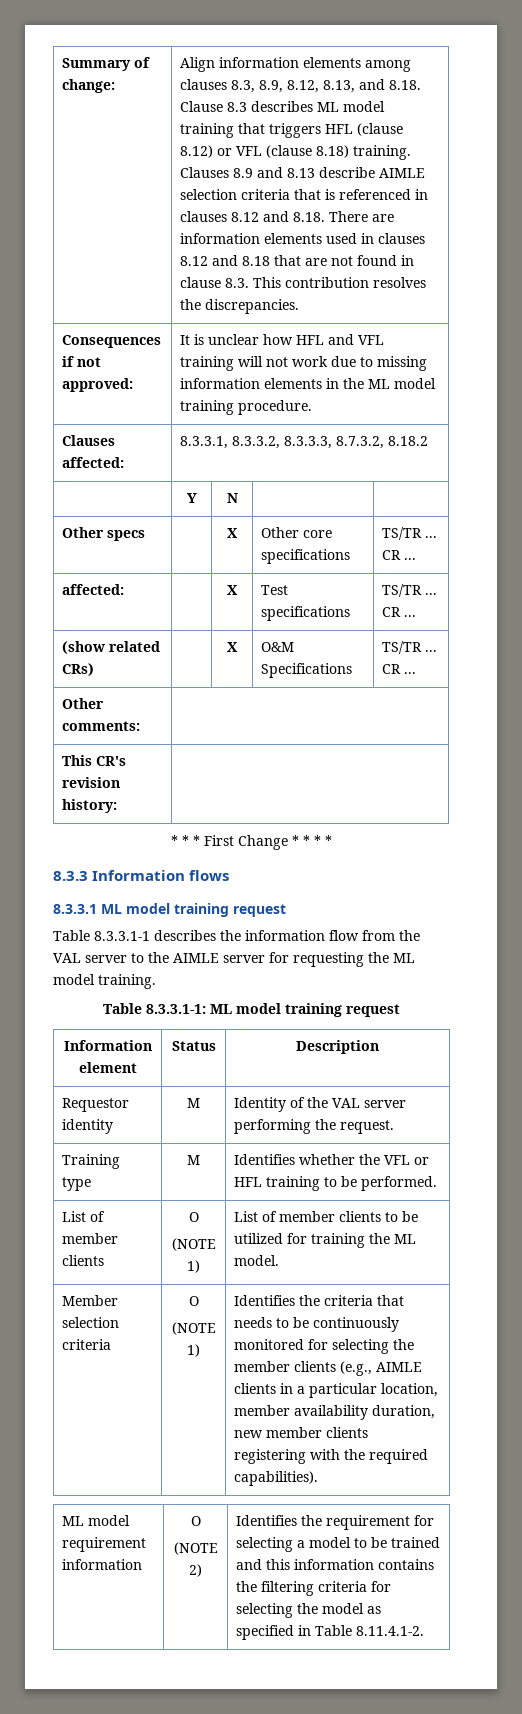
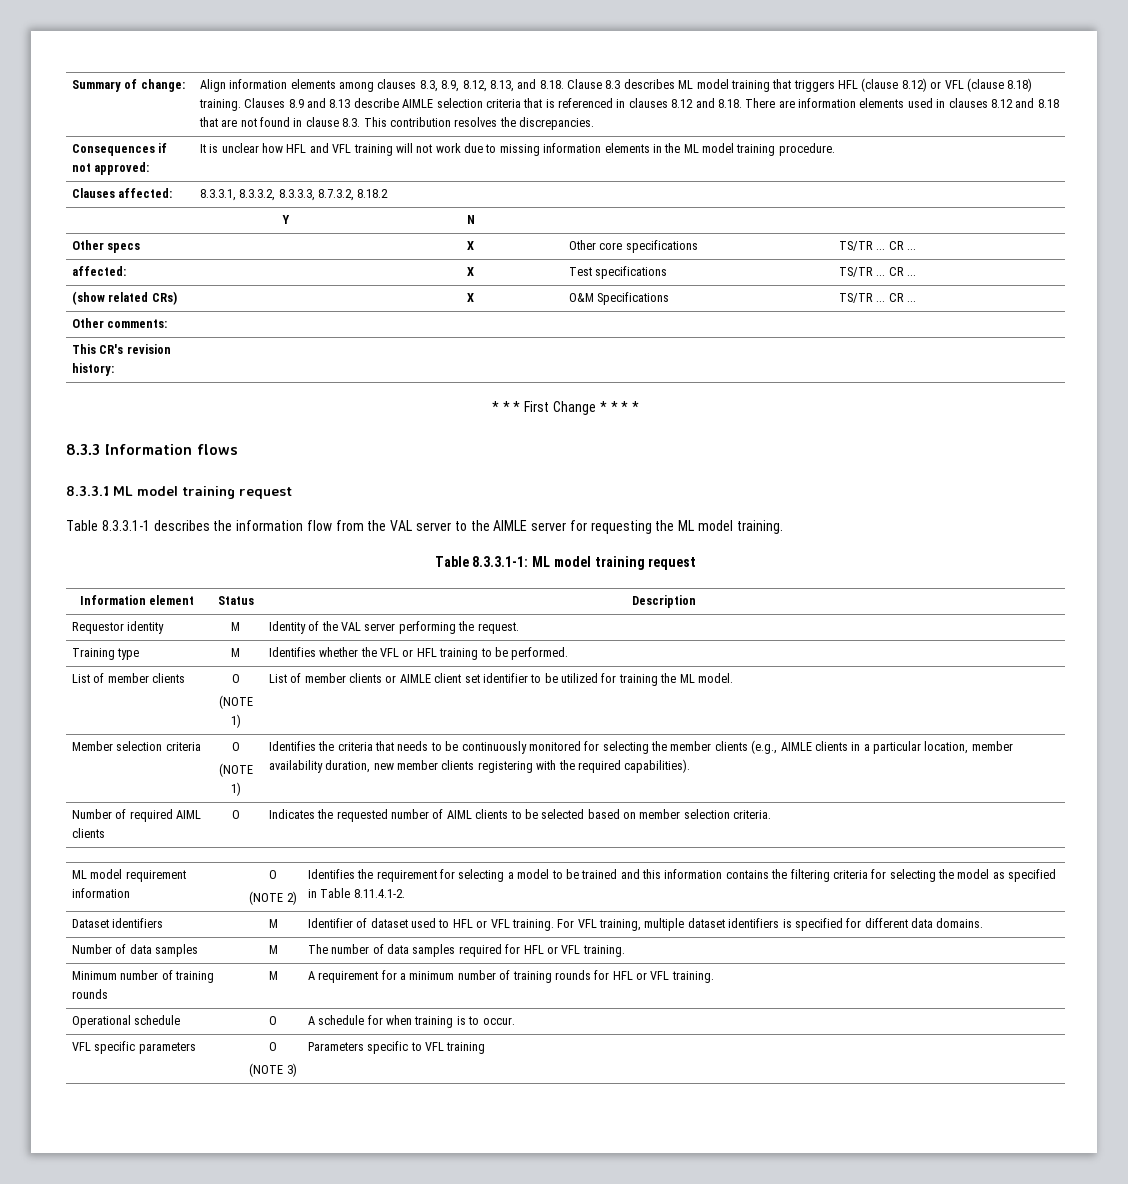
(382, 1216) none -> [385,673,528,683] or AIMLE client set identifier
(319, 1478) none -> [71,809,202,822] [71,828,105,838] [231,810,240,819] [268,809,772,822] // Number of required AIML clients | O | Indicates the requested number of AIML clients to be selected based on member selection criteria.
(425, 1631) none -> [71,918,164,928] [268,919,278,928] [307,918,984,931] [71,944,199,957] [268,945,278,954] [307,944,625,957] [71,970,215,983] [71,989,108,999] [268,971,278,980] [307,970,714,983] [71,1015,181,1028] [269,1016,277,1025] [307,1015,515,1028] [71,1041,196,1054] [269,1042,277,1051] [249,1063,297,1077] [307,1041,486,1054] // Dataset identifiers | M | Identifier of dataset used to HFL or VFL training. For VFL training, multiple dataset identifiers is specified for different data domains. // Number of data samples | M | The number of data samples required for HFL or VFL training. // Minimum number of training rounds | M | A requirement for a minimum number of training rounds for HFL or VFL training. // Operational schedule | O | A schedule for when training is to occur. // VFL specific parameters | O // (NOTE 3) | Parameters specific to VFL training

